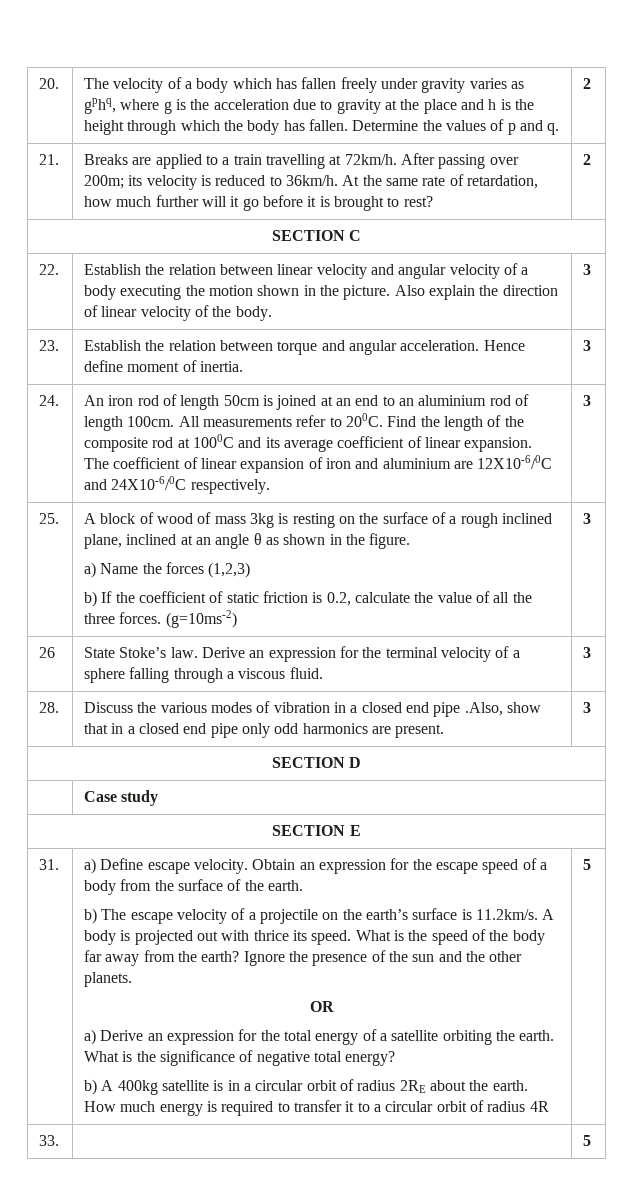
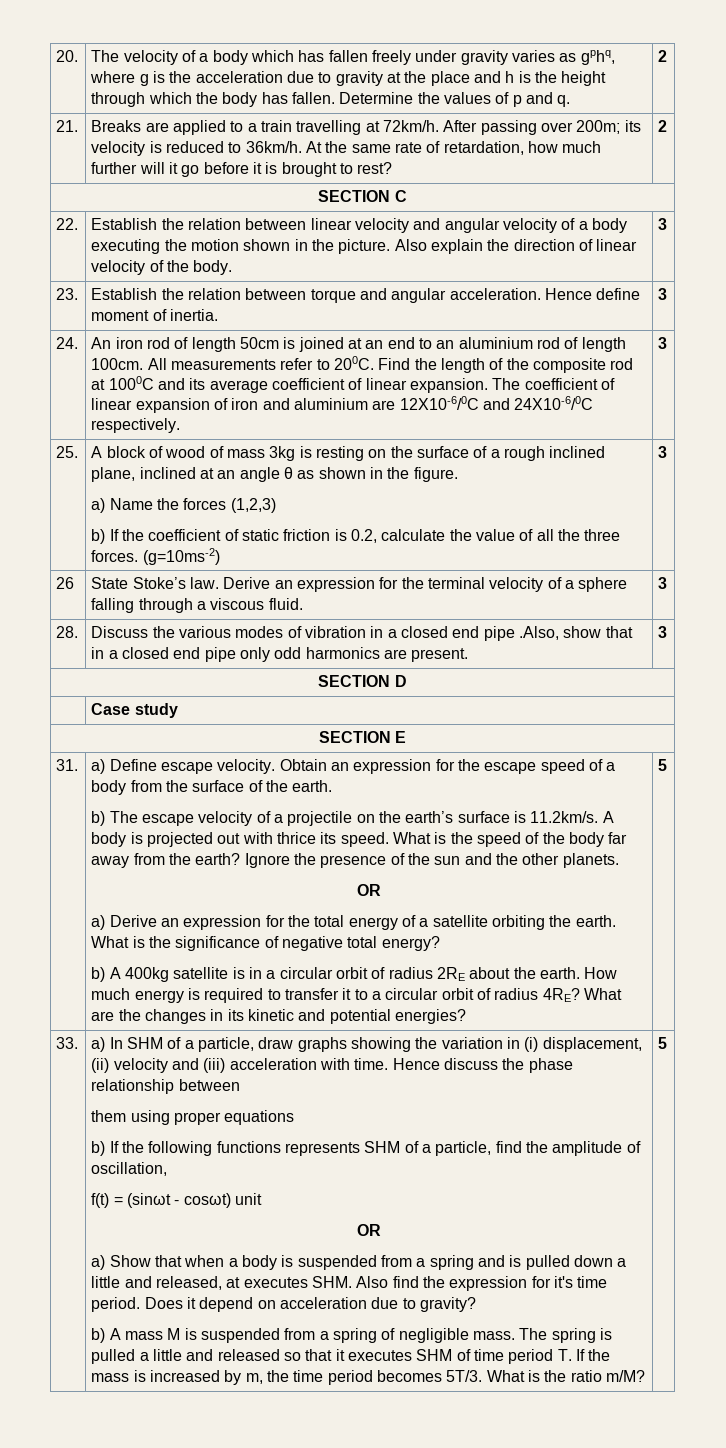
[529,1101,549,1112] [583,859,592,870] [39,1135,60,1146] 4R | 5 // 33. | -> [542,988,622,1002] [91,1009,467,1024] [658,759,668,771] [56,1037,79,1049] [91,1037,642,1052] [91,1058,573,1073] [91,1079,240,1094] [91,1110,295,1125] [91,1141,641,1156] [91,1162,168,1176] [91,1193,263,1208] [357,1224,381,1236] [91,1255,627,1270] [91,1276,608,1291] [91,1297,477,1312] [91,1328,612,1343] [91,1349,611,1364] [91,1370,645,1385] 4RE? What are the changes in its kinetic and potential energies? | 5 // 33. | a) In SHM of a particle, draw graphs showing the variation in (i) displacement, (ii) velocity and (iii) acceleration with time. Hence discuss the phase relationship between // them using proper equations // b) If the following functions represents SHM of a particle, find the amplitude of oscillation, // f(t) = (sinωt - cosωt) unit // OR // a) Show that when a body is suspended from a spring and is pulled down a little and released, at executes SHM. Also find the expression for it's time period. Does it depend on acceleration due to gravity? // b) A mass M is suspended from a spring of negligible mass. The spring is pulled a little and released so that it executes SHM of time period T. If the mass is increased by m, the time period becomes 5T/3. What is the ratio m/M?

